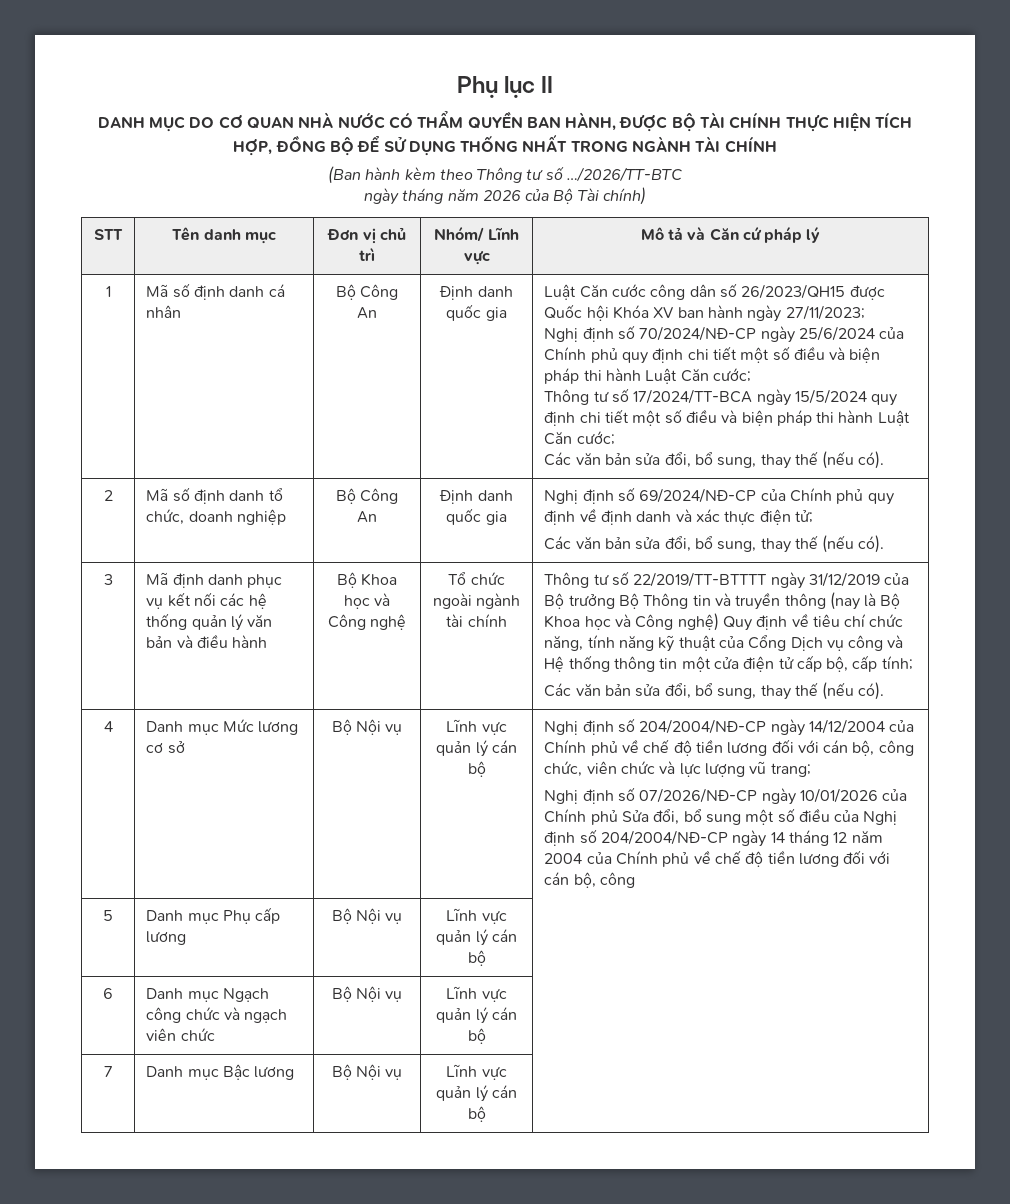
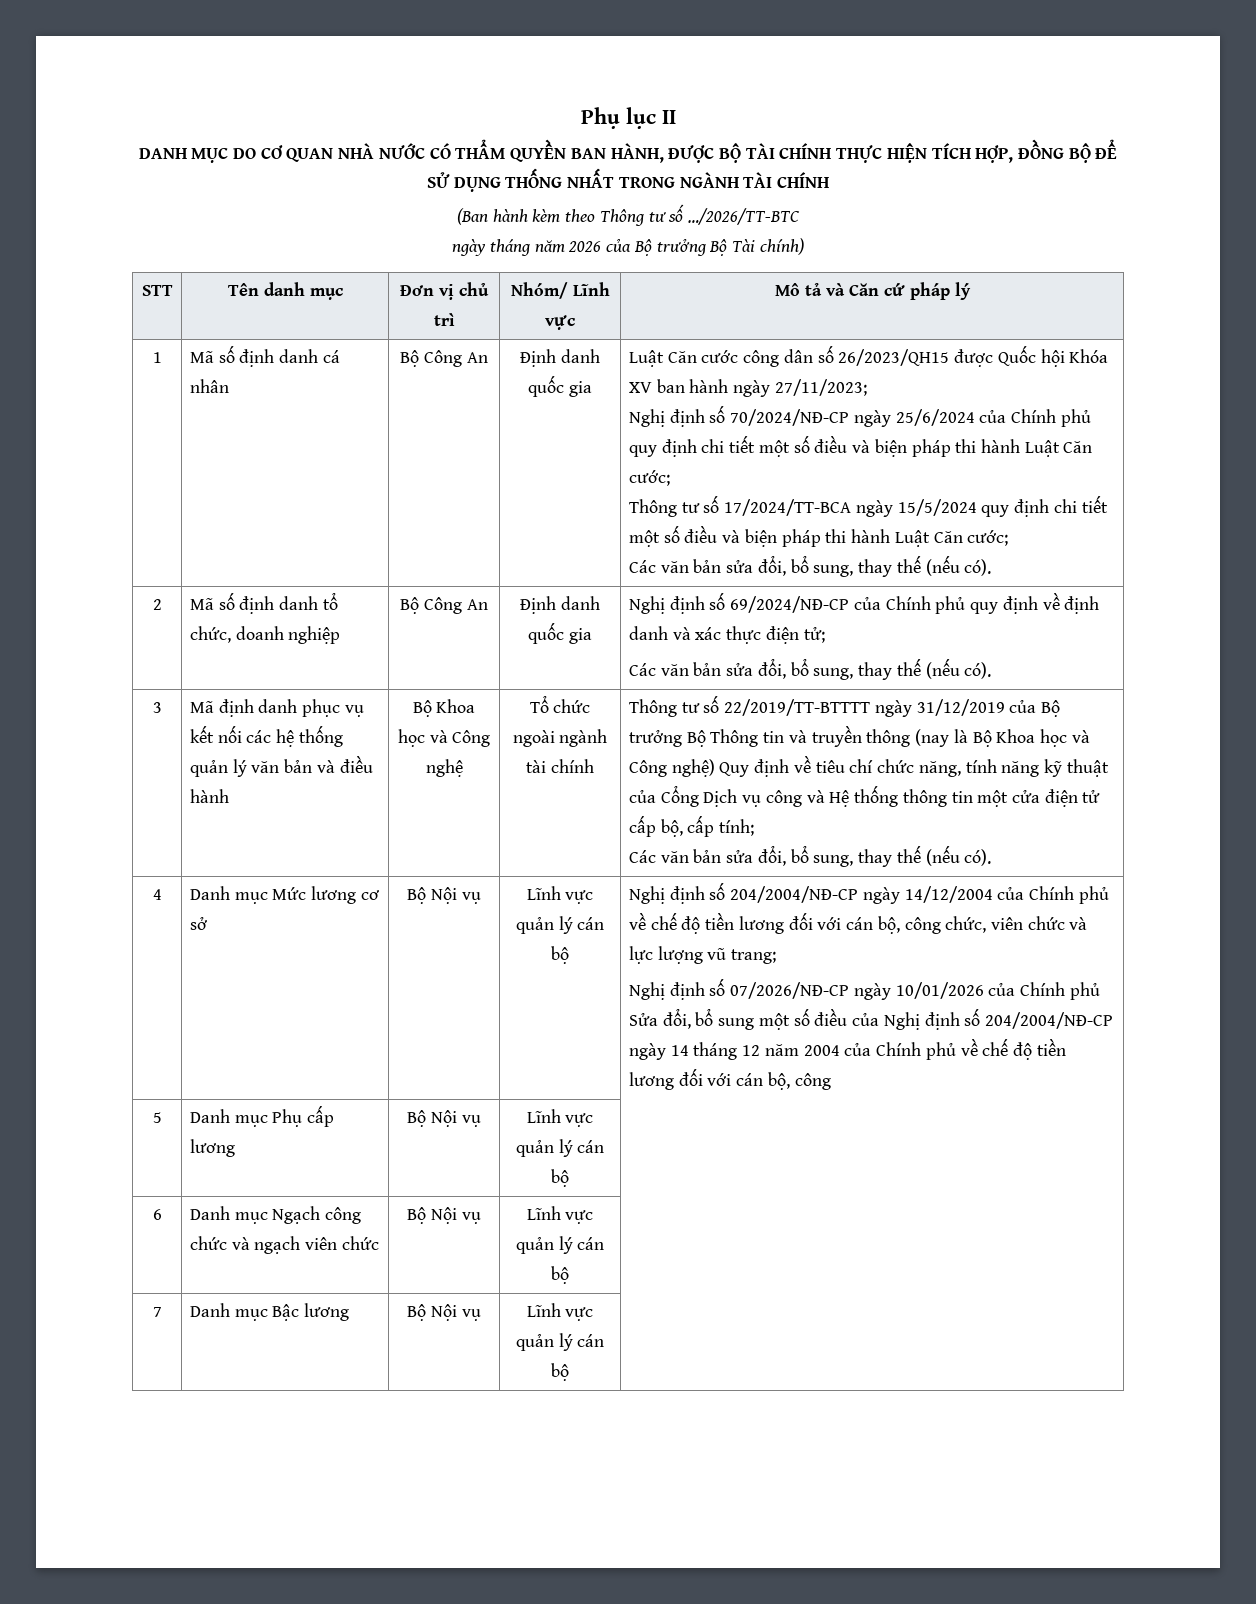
(574, 196) none -> [656,239,728,256] trưởng Bộ

